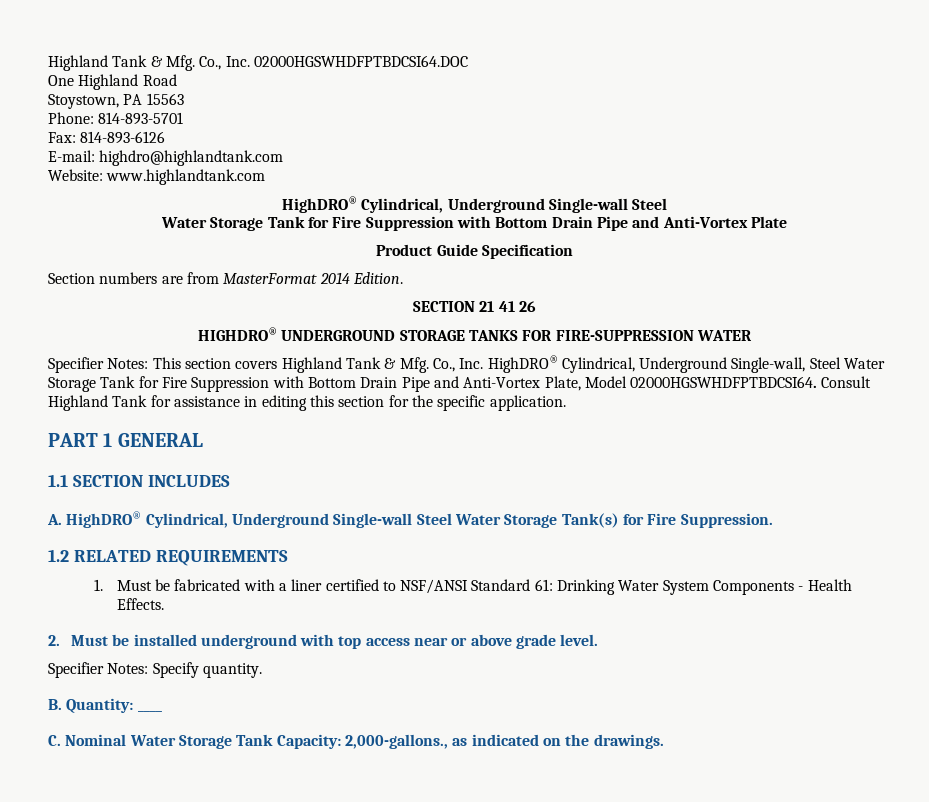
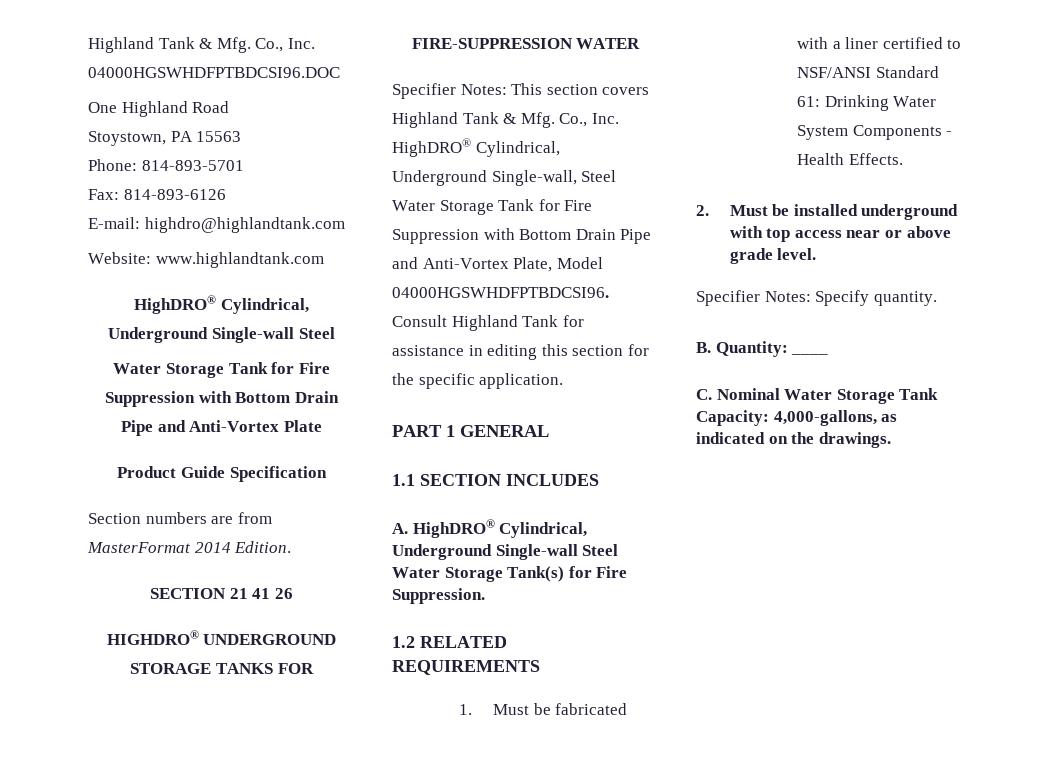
[48,55,468,71] Highland Tank & Mfg. Co., Inc. 02000HGSWHDFPTBDCSI64.DOC -> [88,37,315,53] [88,67,340,78] Highland Tank & Mfg. Co., Inc. 04000HGSWHDFPTBDCSI96.DOC
[630,376,818,388] 02000HGSWHDFPTBDCSI64. -> [392,287,609,298] 04000HGSWHDFPTBDCSI96.
[344,734,448,749] 2,000-gallons., -> [773,410,877,426] 4,000-gallons,

